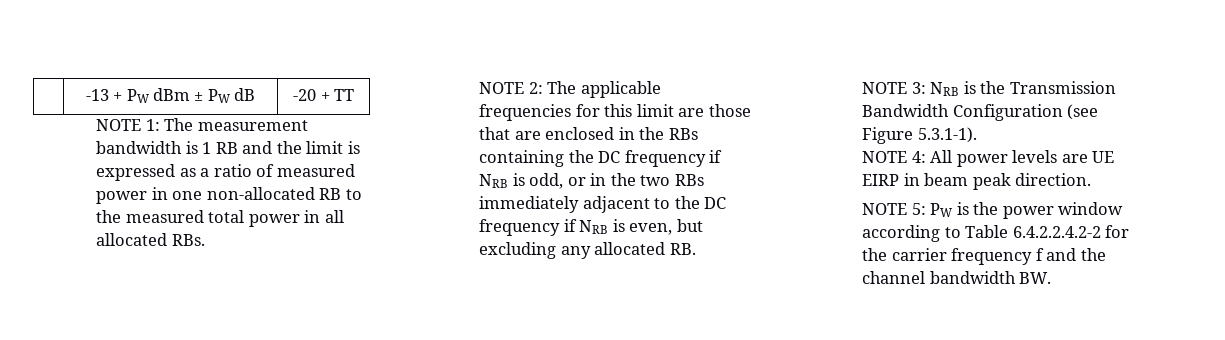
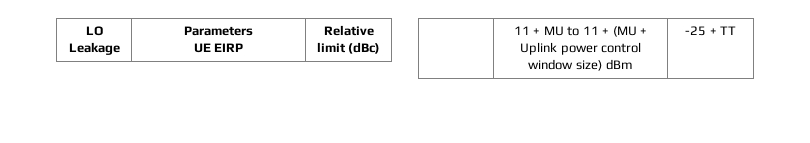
[85,88,256,103] [293,89,354,101] [96,118,308,131] [96,141,360,154] [96,164,355,181] [96,187,362,204] [96,210,344,227] [96,233,205,246] [479,81,661,98] [479,104,751,121] [479,127,698,140] [479,150,723,167] [479,173,704,189] [479,196,727,213] [479,219,703,236] [479,242,696,259] [862,81,1116,96] [862,104,1099,121] [862,127,977,144] [862,150,1115,167] [862,173,1092,190] [862,202,1124,219] [862,225,1130,242] [862,248,1106,265] [862,271,1052,284] | -13 + PW dBm ± PW dB | -20 + TT // NOTE 1: The measurement bandwidth is 1 RB and the limit is expressed as a ratio of measured power in one non-allocated RB to the measured total power in all allocated RBs. // NOTE 2: The applicable frequencies for this limit are those that are enclosed in the RBs containing the DC frequency if NRB is odd, or in the two RBs immediately adjacent to the DC frequency if NRB is even, but excluding any allocated RB. // NOTE 3: NRB is the Transmission Bandwidth Configuration (see Figure 5.3.1-1). // NOTE 4: All power levels are UE EIRP in beam peak direction. // NOTE 5: PW is the power window according to Table 6.4.2.2.4.2-2 for the carrier frequency f and the channel bandwidth BW. -> [85,26,103,36] [68,42,120,55] [184,26,253,36] [193,43,244,53] [323,25,374,36] [316,42,381,54] [513,26,648,37] [519,42,642,55] [528,59,633,71] [684,26,737,36] LO Leakage | Parameters // UE EIRP | Relative limit (dBc) // | 11 + MU to 11 + (MU + Uplink power control window size) dBm | -25 + TT

